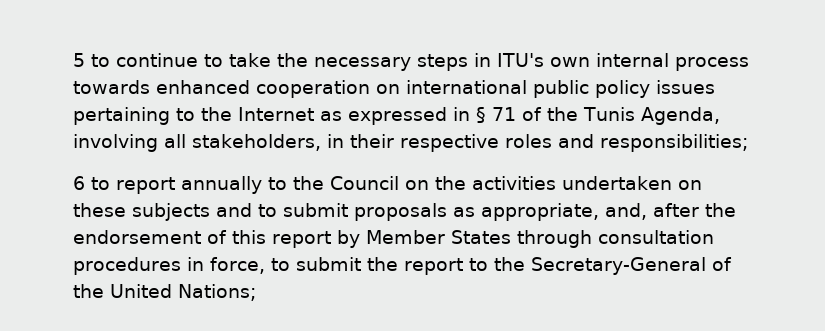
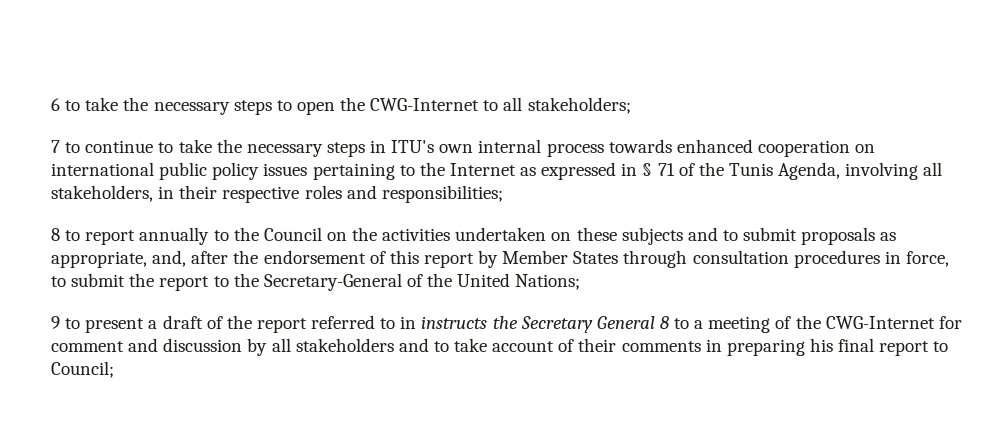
[73,53,85,67] 5 -> [51,97,631,115] [51,140,60,153] 6 to take the necessary steps to open the CWG-Internet to all stakeholders; // 7
[73,176,85,190] 6 -> [51,228,60,241] 8
(256, 292) none -> [51,315,962,333] [51,338,949,356] [51,361,114,378] // 9 to present a draft of the report referred to in instructs the Secretary General 8 to a meeting of the CWG-Internet for comment and discussion by all stakeholders and to take account of their comments in preparing his final report to Council;

